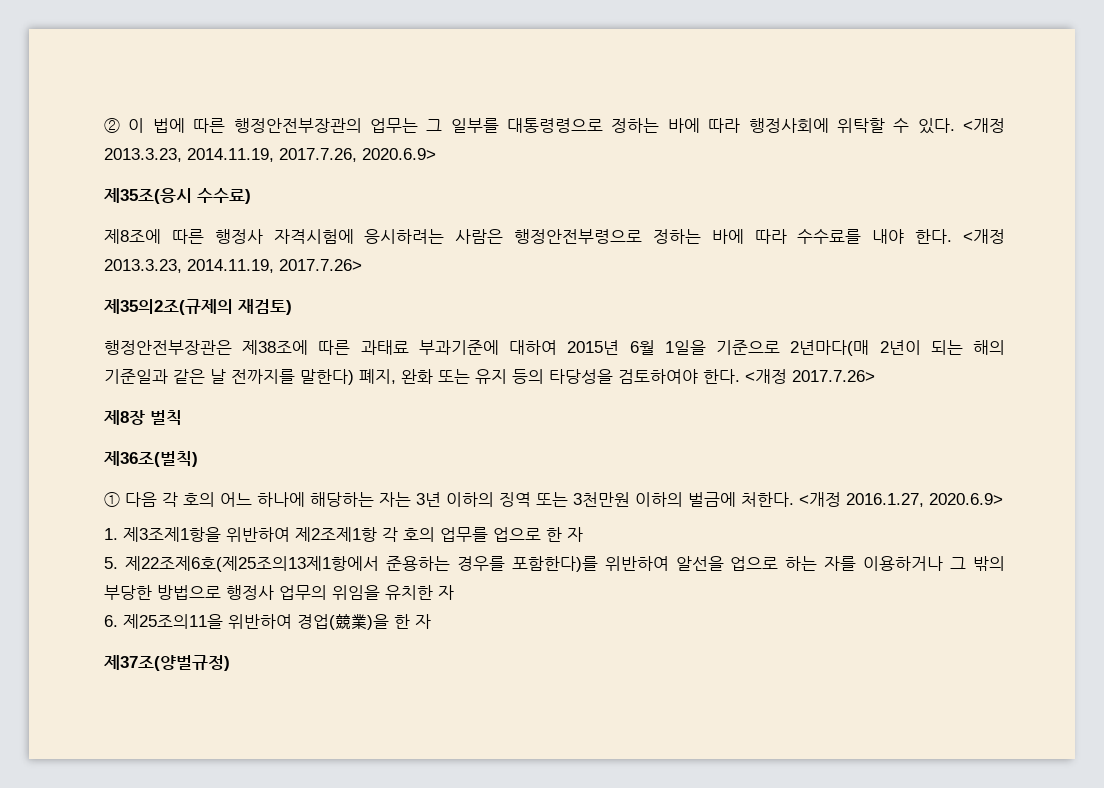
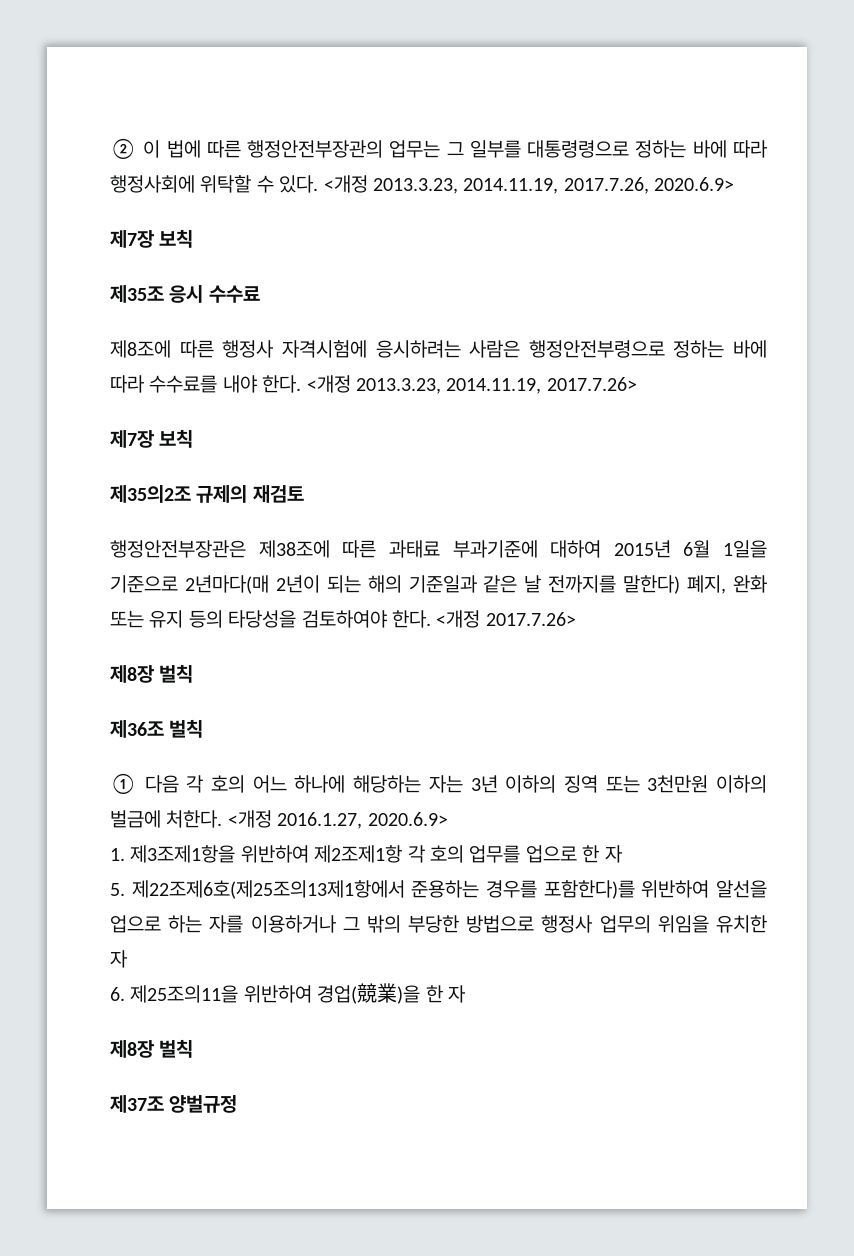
[104,188,251,204] 제35조(응시 수수료) -> [110,229,194,248] [110,285,260,303] 제7장 보칙 // 제35조 응시 수수료
[104,299,292,315] 제35의2조(규제의 재검토) -> [110,429,194,448] [110,485,304,503] 제7장 보칙 // 제35의2조 규제의 재검토
[104,451,198,467] 제36조(벌칙) -> [110,719,204,738] 제36조 벌칙
[104,655,230,671] 제37조(양벌규정) -> [110,1039,194,1058] [110,1095,238,1113] 제8장 벌칙 // 제37조 양벌규정

